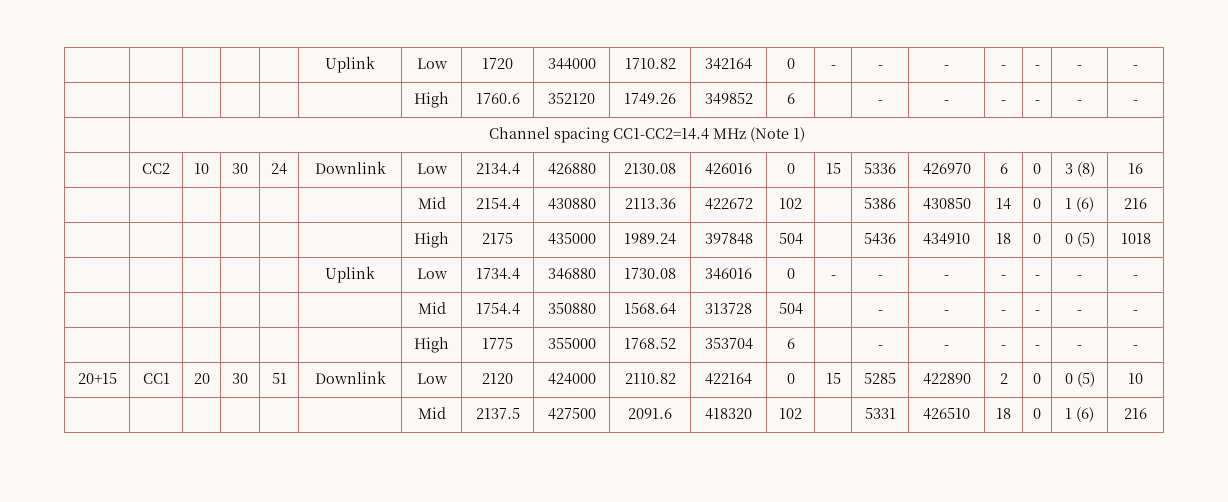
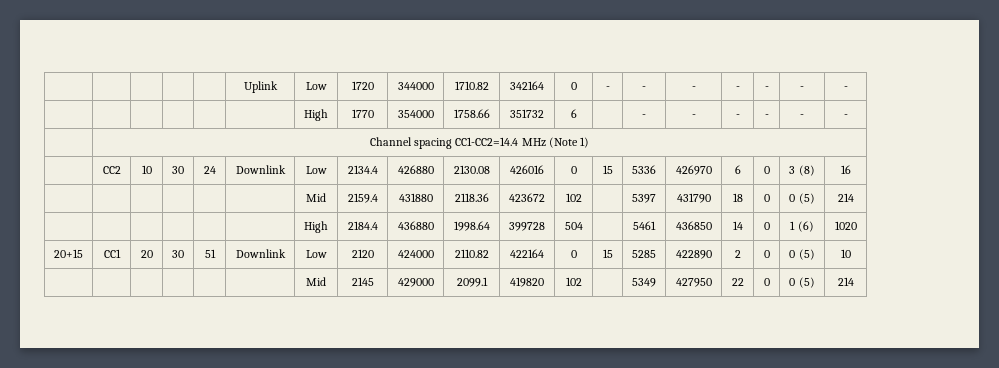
[475,93,520,104] [548,93,595,104] [624,93,676,105] [704,93,753,105] 1760.6 | 352120 | 1749.26 | 349852 -> [351,109,374,118] [397,110,434,118] [453,109,490,118] [510,109,544,118] 1770 | 354000 | 1758.66 | 351732
[475,198,520,210] [547,198,596,210] [624,198,676,209] [704,198,753,210] [779,198,802,209] [864,198,896,209] [922,198,971,210] [996,198,1011,210] [1033,198,1041,209] [1065,197,1094,212] [1124,198,1147,209] [414,232,449,248] [482,233,513,244] [547,233,596,245] [624,233,676,245] [704,233,753,245] [778,233,803,245] [864,233,896,245] [923,233,970,245] [996,233,1011,244] [1033,233,1041,244] [1064,232,1095,247] [1120,233,1151,244] [325,266,375,283] [416,268,448,279] [475,268,520,280] [547,268,596,280] [624,268,676,279] [705,268,752,280] [786,268,795,279] [830,275,836,279] [877,275,883,279] [944,275,949,279] [1001,275,1006,279] [1034,275,1040,279] [1077,275,1082,279] [1133,275,1138,279] [417,302,446,314] [475,303,520,315] [547,303,596,314] [624,303,676,315] [705,303,752,314] [778,303,803,315] [877,310,883,314] [944,310,949,314] [1001,310,1006,314] [1034,310,1040,314] [1077,310,1082,314] [1133,310,1138,314] [414,337,449,353] [482,338,513,349] [547,338,596,349] [624,338,676,349] [704,338,753,350] [786,338,795,349] [877,345,883,349] [944,345,949,349] [1001,345,1006,349] [1034,345,1040,349] [1077,345,1082,349] [1133,345,1138,349] 2154.4 | 430880 | 2113.36 | 422672 | 102 | | 5386 | 430850 | 14 | 0 | 1 (6) | 216 // | | | | | | High | 2175 | 435000 | 1989.24 | 397848 | 504 | | 5436 | 434910 | 18 | 0 | 0 (5) | 1018 // | | | | | Uplink | Low | 1734.4 | 346880 | 1730.08 | 346016 | 0 | - | - | - | - | - | - | - // | | | | | | Mid | 1754.4 | 350880 | 1568.64 | 313728 | 504 | | - | - | - | - | - | - // | | | | | | High | 1775 | 355000 | 1768.52 | 353704 | 6 | | - | - | - | - | - | - -> [347,193,378,203] [398,193,433,202] [454,193,489,202] [509,193,545,202] [565,193,582,202] [632,194,656,203] [676,193,711,203] [732,193,743,202] [763,194,770,202] [789,193,815,204] [837,193,854,202] [304,221,328,233] [347,221,378,230] [397,221,434,230] [453,221,490,231] [509,222,545,231] [564,222,583,230] [633,221,656,230] [675,221,712,230] [732,221,743,230] [763,222,770,230] [790,221,814,232] [834,221,857,230] 2159.4 | 431880 | 2118.36 | 423672 | 102 | | 5397 | 431790 | 18 | 0 | 0 (5) | 214 // | | | | | | High | 2184.4 | 436880 | 1998.64 | 399728 | 504 | | 5461 | 436850 | 14 | 0 | 1 (6) | 1020
[475,408,520,419] [547,408,596,420] [628,408,672,419] [705,408,752,420] [779,408,802,419] [864,408,896,419] [923,408,970,420] [996,408,1011,419] [1033,408,1041,419] [1065,407,1094,422] [1124,408,1147,419] 2137.5 | 427500 | 2091.6 | 418320 | 102 | | 5331 | 426510 | 18 | 0 | 1 (6) | 216 -> [351,277,374,286] [397,278,434,287] [456,277,488,287] [510,277,544,287] [565,277,582,286] [632,278,656,287] [675,278,712,287] [731,278,744,286] [763,278,770,286] [789,277,815,288] [837,277,854,286] 2145 | 429000 | 2099.1 | 419820 | 102 | | 5349 | 427950 | 22 | 0 | 0 (5) | 214

